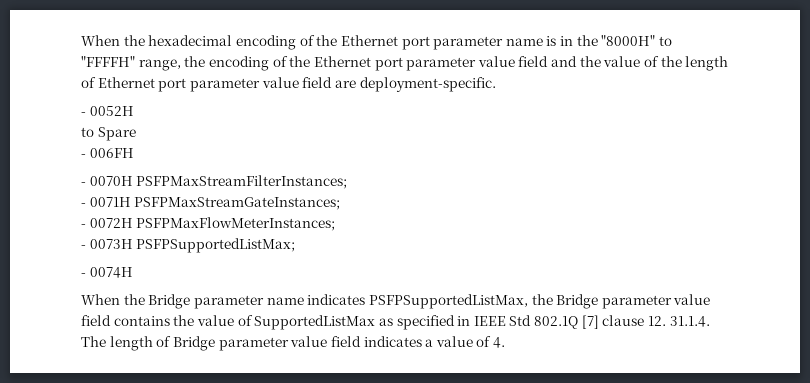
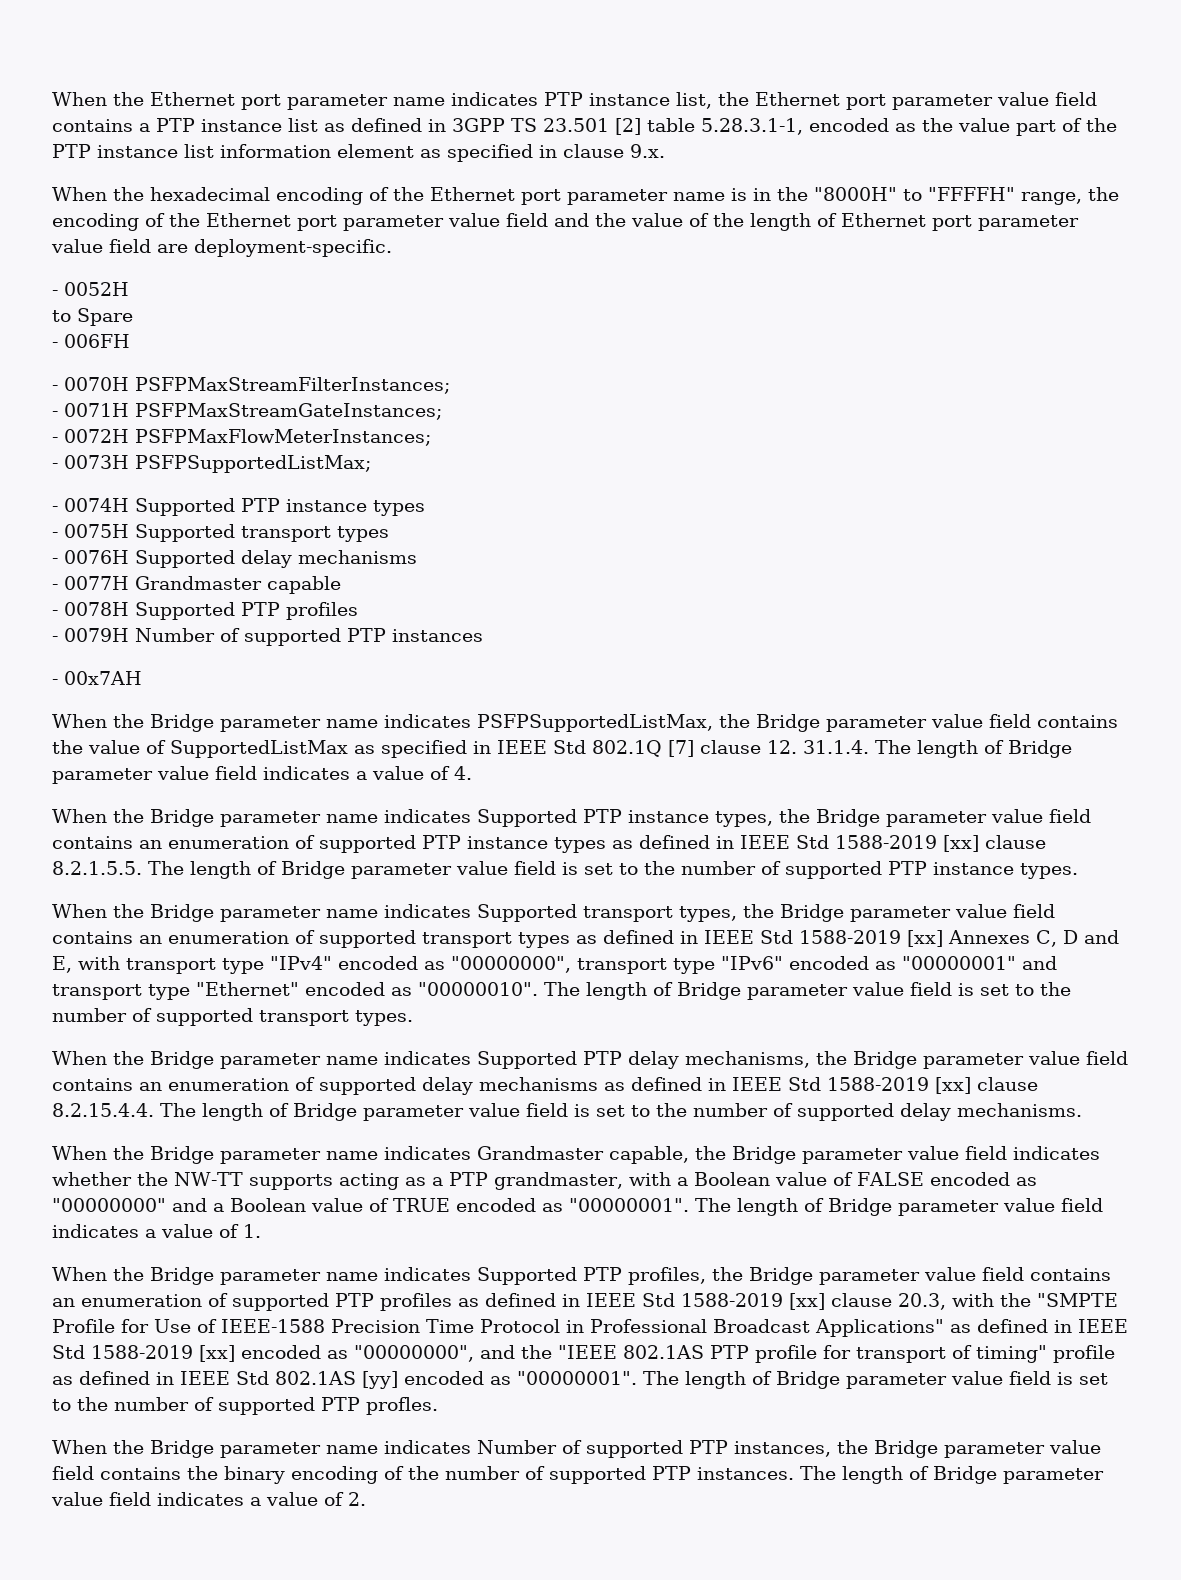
[81,35,145,46] When the -> [52,92,1097,110] [52,118,1117,136] [52,144,665,162] [52,187,144,201] When the Ethernet port parameter name indicates PTP instance list, the Ethernet port parameter value field contains a PTP instance list as defined in 3GPP TS 23.501 [2] table 5.28.3.1-1, encoded as the value part of the PTP instance list information element as specified in clause 9.x. // When the
(133, 272) none -> [135,498,425,516] [52,524,389,542] [52,550,417,568] [52,576,341,594] [52,602,358,620] [52,628,483,646] [52,671,142,685] Supported PTP instance types // - 0075H Supported transport types // - 0076H Supported delay mechanisms // - 0077H Grandmaster capable // - 0078H Supported PTP profiles // - 0079H Number of supported PTP instances // - 00x7AH
(506, 342) none -> [52,809,1091,827] [52,835,1046,853] [52,861,1078,879] [52,904,1055,922] [52,930,1119,948] [52,956,1057,974] [52,982,1071,1000] [52,1008,413,1026] [52,1051,1128,1069] [52,1077,1038,1095] [52,1103,1082,1121] [52,1146,1100,1164] [52,1172,1037,1190] [52,1198,1103,1216] [52,1224,261,1238] [52,1267,1111,1285] [52,1293,1118,1311] [52,1319,1128,1337] [52,1345,1115,1363] [52,1371,1108,1389] [52,1397,438,1415] [52,1440,1101,1458] [52,1466,1104,1484] [51,1492,366,1506] // When the Bridge parameter name indicates Supported PTP instance types, the Bridge parameter value field contains an enumeration of supported PTP instance types as defined in IEEE Std 1588-2019 [xx] clause 8.2.1.5.5. The length of Bridge parameter value field is set to the number of supported PTP instance types. // When the Bridge parameter name indicates Supported transport types, the Bridge parameter value field contains an enumeration of supported transport types as defined in IEEE Std 1588-2019 [xx] Annexes C, D and E, with transport type "IPv4" encoded as "00000000", transport type "IPv6" encoded as "00000001" and transport type "Ethernet" encoded as "00000010". The length of Bridge parameter value field is set to the number of supported transport types. // When the Bridge parameter name indicates Supported PTP delay mechanisms, the Bridge parameter value field contains an enumeration of supported delay mechanisms as defined in IEEE Std 1588-2019 [xx] clause 8.2.15.4.4. The length of Bridge parameter value field is set to the number of supported delay mechanisms. // When the Bridge parameter name indicates Grandmaster capable, the Bridge parameter value field indicates whether the NW-TT supports acting as a PTP grandmaster, with a Boolean value of FALSE encoded as "00000000" and a Boolean value of TRUE encoded as "00000001". The length of Bridge parameter value field indicates a value of 1. // When the Bridge parameter name indicates Supported PTP profiles, the Bridge parameter value field contains an enumeration of supported PTP profiles as defined in IEEE Std 1588-2019 [xx] clause 20.3, with the "SMPTE Profile for Use of IEEE-1588 Precision Time Protocol in Professional Broadcast Applications" as defined in IEEE Std 1588-2019 [xx] encoded as "00000000", and the "IEEE 802.1AS PTP profile for transport of timing" profile as defined in IEEE Std 802.1AS [yy] encoded as "00000001". The length of Bridge parameter value field is set to the number of supported PTP profles. // When the Bridge parameter name indicates Number of supported PTP instances, the Bridge parameter value field contains the binary encoding of the number of supported PTP instances. The length of Bridge parameter value field indicates a value of 2.

